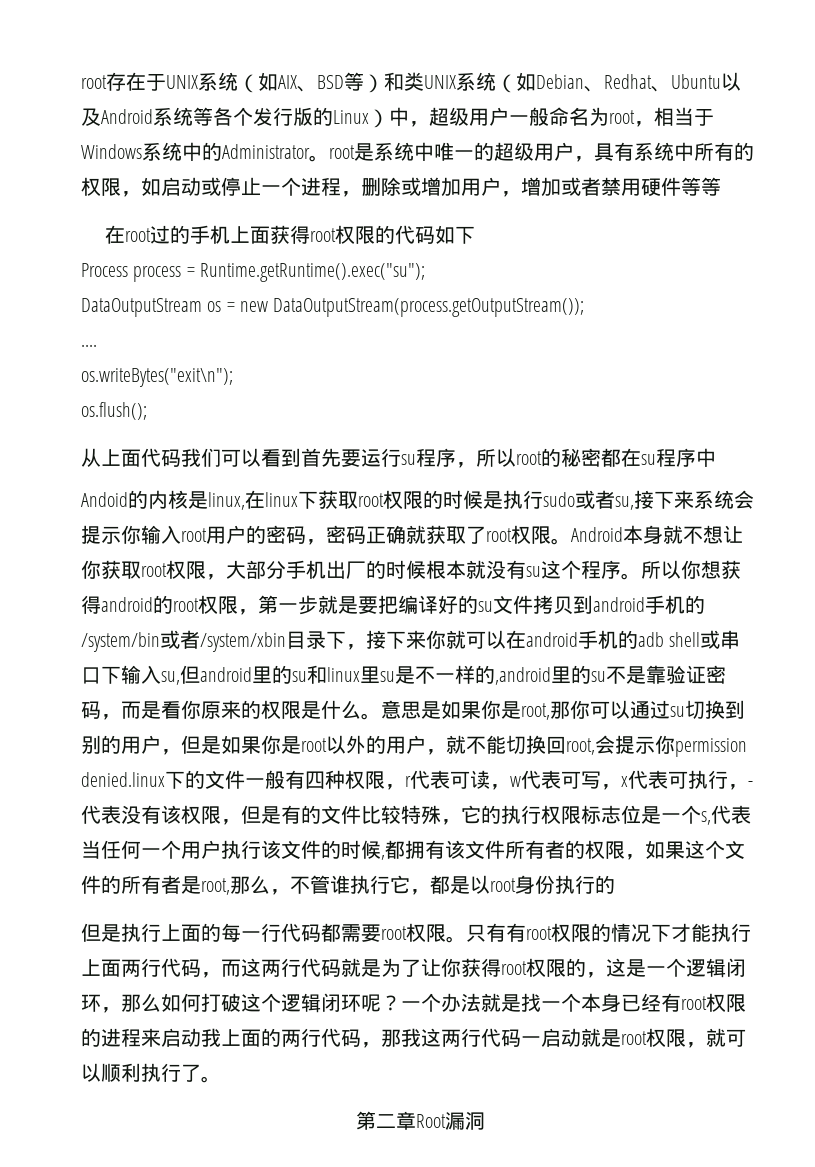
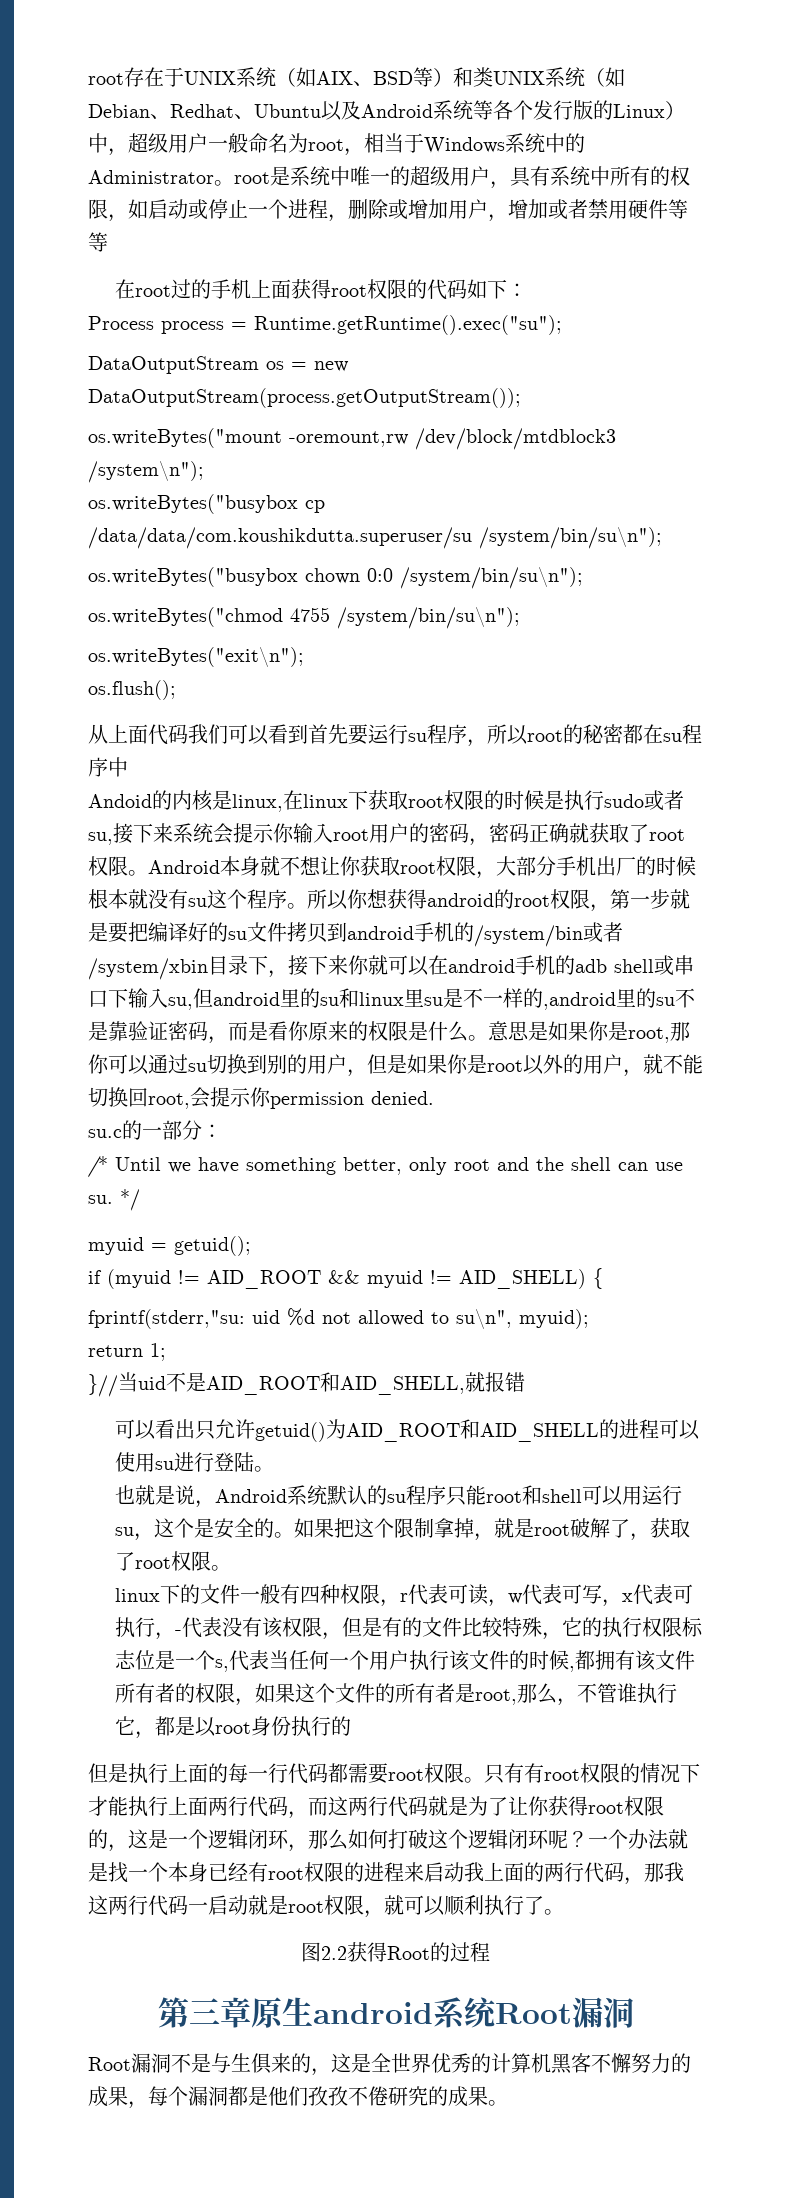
(475, 235) none -> [506,283,527,297] ：
[81,344,97,347] .... -> [88,428,616,450] [88,461,204,483] [88,494,325,514] [88,527,662,549] [88,567,583,589] [88,607,520,629] os.writeBytes("mount -oremount,rw /dev/block/mtdblock3 /system\n"); // os.writeBytes("busybox cp /data/data/com.koushikdutta.superuser/su /system/bin/su\n"); // os.writeBytes("busybox chown 0:0 /system/bin/su\n"); // os.writeBytes("chmod 4755 /system/bin/su\n");
[81,772,165,787] denied.linux -> [371,1091,434,1105] [88,1120,222,1140] [88,1156,683,1178] [88,1189,140,1211] [88,1236,251,1256] [88,1268,603,1289] [88,1308,589,1329] [88,1343,166,1361] [88,1372,525,1397] [114,1419,700,1442] [114,1452,274,1472] [114,1485,682,1508] [114,1518,690,1541] [114,1551,231,1571] [114,1588,160,1602] denied. // su.c的一部分： // /* Until we have something better, only root and the shell can use su. */ // myuid = getuid(); // if (myuid != AID_ROOT && myuid != AID_SHELL) { // fprintf(stderr,"su: uid %d not allowed to su\n", myuid); // return 1; // }//当uid不是AID_ROOT和AID_SHELL,就报错 // 可以看出只允许getuid()为AID_ROOT和AID_SHELL的进程可以使用su进行登陆。 // 也就是说，Android系统默认的su程序只能root和shell可以用运行su，这个是安全的。如果把这个限制拿掉，就是root破解了，获取了root权限。 // linux
[356,1111,485,1130] 第二章Root漏洞 -> [301,1942,490,1962] [157,1997,634,2029] [88,2053,691,2076] [88,2086,508,2109] 图2.2获得Root的过程 // 第三章原生android系统Root漏洞 // Root漏洞不是与生俱来的，这是全世界优秀的计算机黑客不懈努力的成果，每个漏洞都是他们孜孜不倦研究的成果。

